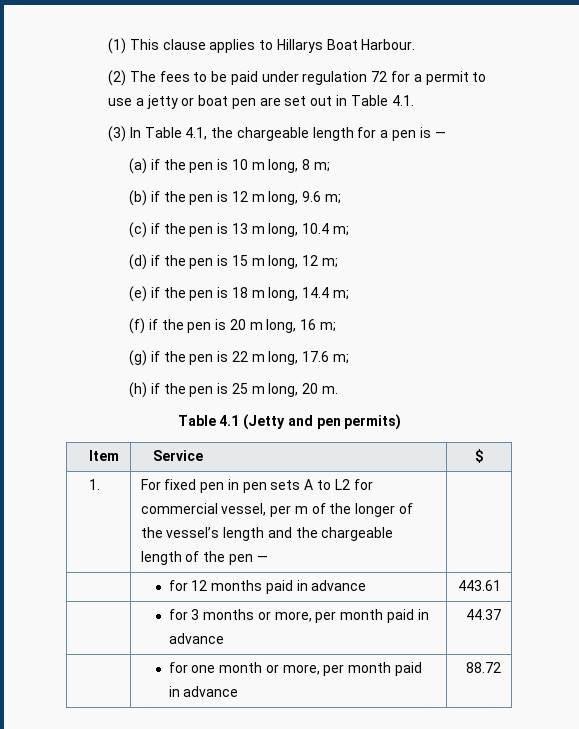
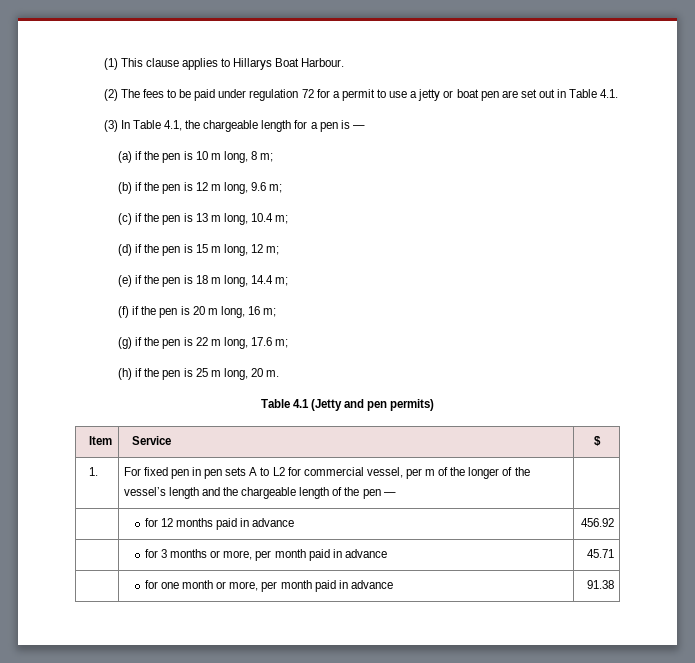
[458,580,502,591] 443.61 -> [581,518,615,527] 456.92
[466,609,502,620] 44.37 -> [587,549,615,558] 45.71
[466,662,502,673] 88.72 -> [587,580,615,589] 91.38

